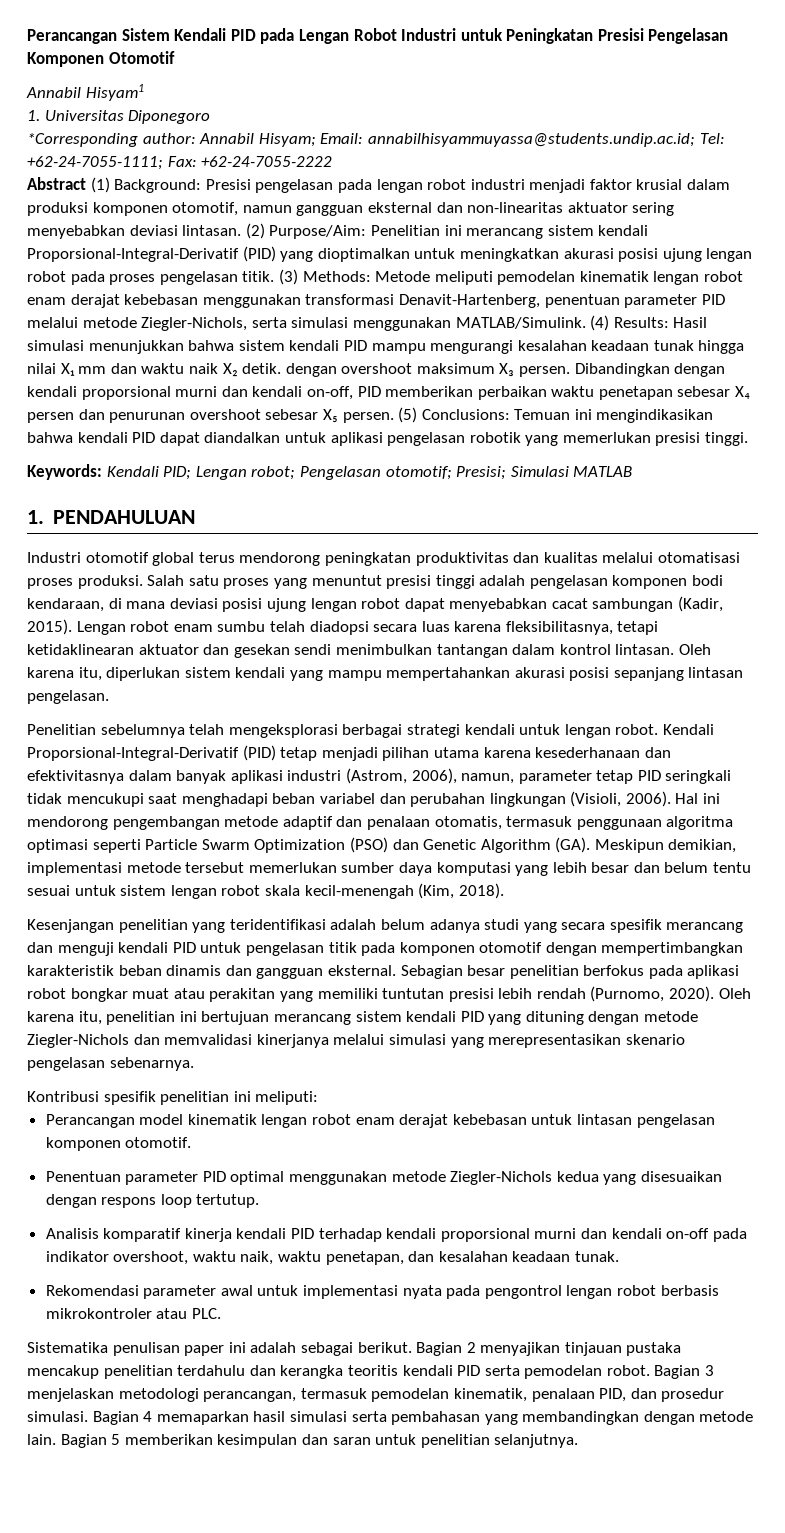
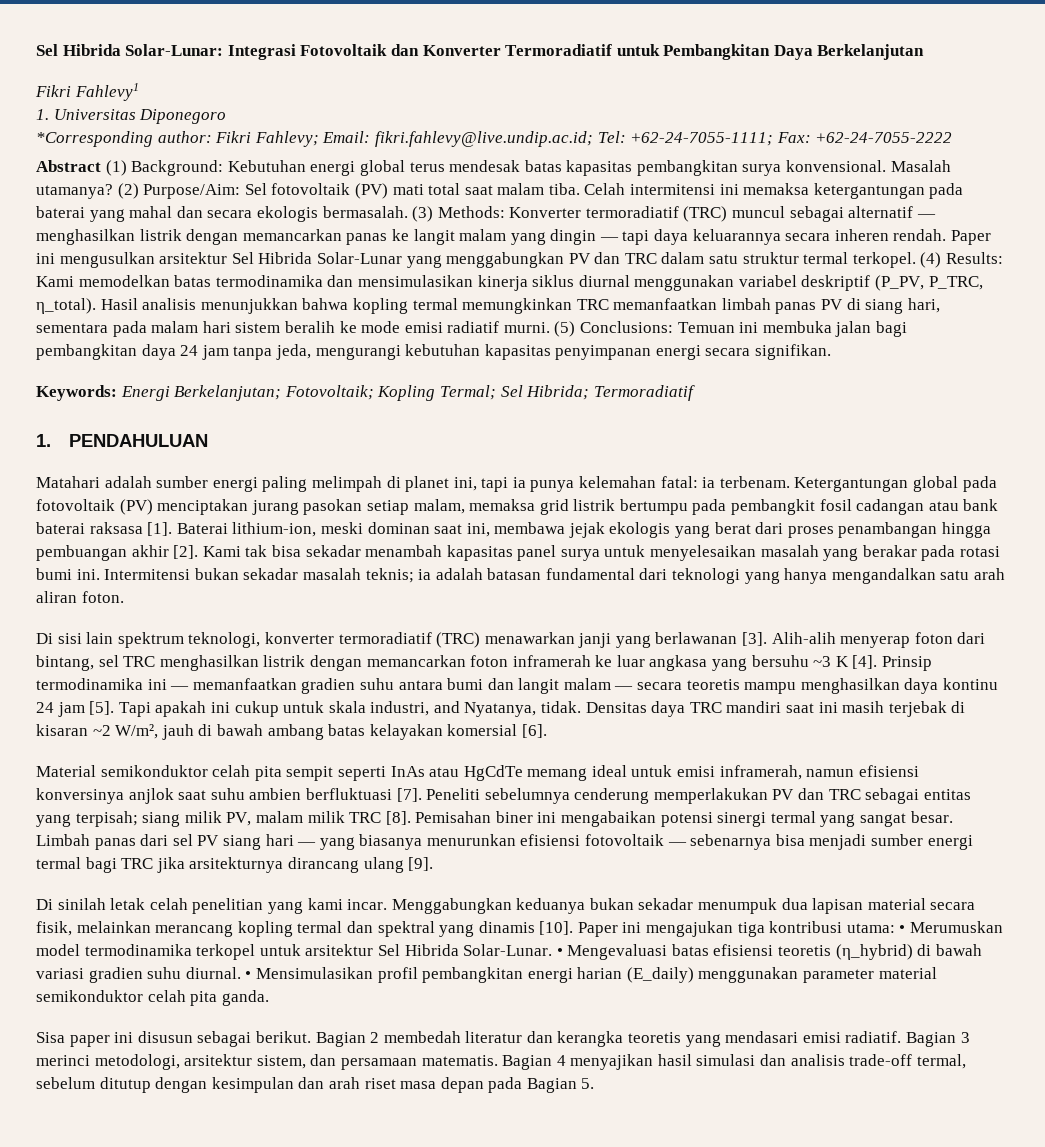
[27,28,729,44] [27,51,175,67] [26,84,144,101] Perancangan Sistem Kendali PID pada Lengan Robot Industri untuk Peningkatan Presisi Pengelasan Komponen Otomotif // Annabil Hisyam1 -> [36,44,925,60] [35,83,139,101] Sel Hibrida Solar-Lunar: Integrasi Fotovoltaik dan Konverter Termoradiatif untuk Pembangkitan Daya Berkelanjutan // Fikri Fahlevy1
[199,133,695,147] Annabil Hisyam; Email: annabilhisyammuyassa@students.undip.ac.id; -> [215,131,593,147] Fikri Fahlevy; Email: fikri.fahlevy@live.undip.ac.id;
[205,179,731,193] [27,202,675,216] [27,223,649,239] [27,246,753,262] [27,269,744,285] [27,294,725,308] [27,315,708,331] [27,340,745,354] [27,363,726,377] [27,386,751,400] [27,407,714,423] [27,432,749,446] [27,464,633,480] [27,510,195,524] [27,552,740,566] [27,575,724,589] [27,596,724,612] [27,619,659,635] [27,644,711,658] [27,667,744,681] [27,690,109,704] [27,724,714,738] [27,745,671,761] [27,768,732,784] [27,791,721,807] [27,816,734,830] [27,837,737,853] [27,862,752,876] [27,883,504,899] [27,919,744,933] [27,942,744,956] [27,965,740,979] [27,986,751,1002] [27,1011,699,1025] [27,1034,685,1048] [27,1057,194,1071] [27,1091,319,1105] [45,1114,715,1128] [45,1137,192,1151] [45,1171,723,1185] [45,1194,260,1208] [45,1228,747,1242] [45,1251,620,1265] [45,1285,719,1299] [45,1308,221,1319] [27,1342,180,1356] Presisi pengelasan pada lengan robot industri menjadi faktor krusial dalam produksi komponen otomotif, namun gangguan eksternal dan non-linearitas aktuator sering menyebabkan deviasi lintasan. (2) Purpose/Aim: Penelitian ini merancang sistem kendali Proporsional-Integral-Derivatif (PID) yang dioptimalkan untuk meningkatkan akurasi posisi ujung lengan robot pada proses pengelasan titik. (3) Methods: Metode meliputi pemodelan kinematik lengan robot enam derajat kebebasan menggunakan transformasi Denavit-Hartenberg, penentuan parameter PID melalui metode Ziegler-Nichols, serta simulasi menggunakan MATLAB/Simulink. (4) Results: Hasil simulasi menunjukkan bahwa sistem kendali PID mampu mengurangi kesalahan keadaan tunak hingga nilai X₁ mm dan waktu naik X₂ detik. dengan overshoot maksimum X₃ persen. Dibandingkan dengan kendali proporsional murni dan kendali on-off, PID memberikan perbaikan waktu penetapan sebesar X₄ persen dan penurunan overshoot sebesar X₅ persen. (5) Conclusions: Temuan ini mengindikasikan bahwa kendali PID dapat diandalkan untuk aplikasi pengelasan robotik yang memerlukan presisi tinggi. // Keywords: Kendali PID; Lengan robot; Pengelasan otomotif; Presisi; Simulasi MATLAB // 1. PENDAHULUAN // Industri otomotif global terus mendorong peningkatan produktivitas dan kualitas melalui otomatisasi proses produksi. Salah satu proses yang menuntut presisi tinggi adalah pengelasan komponen bodi kendaraan, di mana deviasi posisi ujung lengan robot dapat menyebabkan cacat sambungan (Kadir, 2015). Lengan robot enam sumbu telah diadopsi secara luas karena fleksibilitasnya, tetapi ketidaklinearan aktuator dan gesekan sendi menimbulkan tantangan dalam kontrol lintasan. Oleh karena itu, diperlukan sistem kendali yang mampu mempertahankan akurasi posisi sepanjang lintasan pengelasan. // Penelitian sebelumnya telah mengeksplorasi berbagai strategi kendali untuk lengan robot. Kendali Proporsional-Integral-Derivatif (PID) tetap menjadi pilihan utama karena kesederhanaan dan efektivitasnya dalam banyak aplikasi industri (Astrom, 2006), namun, parameter tetap PID seringkali tidak mencukupi saat menghadapi beban variabel dan perubahan lingkungan (Visioli, 2006). Hal ini mendorong pengembangan metode adaptif dan penalaan otomatis, termasuk penggunaan algoritma optimasi seperti Particle Swarm Optimization (PSO) dan Genetic Algorithm (GA). Meskipun demikian, implementasi metode tersebut memerlukan sumber daya komputasi yang lebih besar dan belum tentu sesuai untuk sistem lengan robot skala kecil-menengah (Kim, 2018). // Kesenjangan penelitian yang teridentifikasi adalah belum adanya studi yang secara spesifik merancang dan menguji kendali PID untuk pengelasan titik pada komponen otomotif dengan mempertimbangkan karakteristik beban dinamis dan gangguan eksternal. Sebagian besar penelitian berfokus pada aplikasi robot bongkar muat atau perakitan yang memiliki tuntutan presisi lebih rendah (Purnomo, 2020). Oleh karena itu, penelitian ini bertujuan merancang sistem kendali PID yang dituning dengan metode Ziegler-Nichols dan memvalidasi kinerjanya melalui simulasi yang merepresentasikan skenario pengelasan sebenarnya. // Kontribusi spesifik penelitian ini meliputi: // Perancangan model kinematik lengan robot enam derajat kebebasan untuk lintasan pengelasan komponen otomotif. // Penentuan parameter PID optimal menggunakan metode Ziegler-Nichols kedua yang disesuaikan dengan respons loop tertutup. // Analisis komparatif kinerja kendali PID terhadap kendali proporsional murni dan kendali on-off pada indikator overshoot, waktu naik, waktu penetapan, dan kesalahan keadaan tunak. // Rekomendasi parameter awal untuk implementasi nyata pada pengontrol lengan robot berbasis mikrokontroler atau PLC. // Sistematika penulisan -> [227,160,951,176] [36,183,964,199] [36,206,936,222] [36,229,992,245] [36,252,1004,268] [36,275,983,291] [36,298,940,314] [36,321,908,337] [36,344,832,360] [36,385,695,401] [36,434,208,447] [36,476,997,492] [36,499,999,515] [36,522,992,538] [36,545,1001,561] [36,568,1006,584] [36,591,124,603] [36,632,986,648] [36,655,933,671] [36,678,999,694] [36,701,966,717] [36,724,547,740] [36,765,919,781] [36,788,971,804] [36,811,953,827] [36,834,973,850] [36,857,434,873] [36,898,976,914] [36,921,1004,937] [36,944,982,960] [36,967,937,983] [36,990,269,1006] [36,1032,65,1043] Kebutuhan energi global terus mendesak batas kapasitas pembangkitan surya konvensional. Masalah utamanya? (2) Purpose/Aim: Sel fotovoltaik (PV) mati total saat malam tiba. Celah intermitensi ini memaksa ketergantungan pada baterai yang mahal dan secara ekologis bermasalah. (3) Methods: Konverter termoradiatif (TRC) muncul sebagai alternatif — menghasilkan listrik dengan memancarkan panas ke langit malam yang dingin — tapi daya keluarannya secara inheren rendah. Paper ini mengusulkan arsitektur Sel Hibrida Solar-Lunar yang menggabungkan PV dan TRC dalam satu struktur termal terkopel. (4) Results: Kami memodelkan batas termodinamika dan mensimulasikan kinerja siklus diurnal menggunakan variabel deskriptif (P_PV, P_TRC, η_total). Hasil analisis menunjukkan bahwa kopling termal memungkinkan TRC memanfaatkan limbah panas PV di siang hari, sementara pada malam hari sistem beralih ke mode emisi radiatif murni. (5) Conclusions: Temuan ini membuka jalan bagi pembangkitan daya 24 jam tanpa jeda, mengurangi kebutuhan kapasitas penyimpanan energi secara signifikan. // Keywords: Energi Berkelanjutan; Fotovoltaik; Kopling Termal; Sel Hibrida; Termoradiatif // 1. PENDAHULUAN // Matahari adalah sumber energi paling melimpah di planet ini, tapi ia punya kelemahan fatal: ia terbenam. Ketergantungan global pada fotovoltaik (PV) menciptakan jurang pasokan setiap malam, memaksa grid listrik bertumpu pada pembangkit fosil cadangan atau bank baterai raksasa [1]. Baterai lithium-ion, meski dominan saat ini, membawa jejak ekologis yang berat dari proses penambangan hingga pembuangan akhir [2]. Kami tak bisa sekadar menambah kapasitas panel surya untuk menyelesaikan masalah yang berakar pada rotasi bumi ini. Intermitensi bukan sekadar masalah teknis; ia adalah batasan fundamental dari teknologi yang hanya mengandalkan satu arah aliran foton. // Di sisi lain spektrum teknologi, konverter termoradiatif (TRC) menawarkan janji yang berlawanan [3]. Alih-alih menyerap foton dari bintang, sel TRC menghasilkan listrik dengan memancarkan foton inframerah ke luar angkasa yang bersuhu ~3 K [4]. Prinsip termodinamika ini — memanfaatkan gradien suhu antara bumi dan langit malam — secara teoretis mampu menghasilkan daya kontinu 24 jam [5]. Tapi apakah ini cukup untuk skala industri, and Nyatanya, tidak. Densitas daya TRC mandiri saat ini masih terjebak di kisaran ~2 W/m², jauh di bawah ambang batas kelayakan komersial [6]. // Material semikonduktor celah pita sempit seperti InAs atau HgCdTe memang ideal untuk emisi inframerah, namun efisiensi konversinya anjlok saat suhu ambien berfluktuasi [7]. Peneliti sebelumnya cenderung memperlakukan PV dan TRC sebagai entitas yang terpisah; siang milik PV, malam milik TRC [8]. Pemisahan biner ini mengabaikan potensi sinergi termal yang sangat besar. Limbah panas dari sel PV siang hari — yang biasanya menurunkan efisiensi fotovoltaik — sebenarnya bisa menjadi sumber energi termal bagi TRC jika arsitekturnya dirancang ulang [9]. // Di sinilah letak celah penelitian yang kami incar. Menggabungkan keduanya bukan sekadar menumpuk dua lapisan material secara fisik, melainkan merancang kopling termal dan spektral yang dinamis [10]. Paper ini mengajukan tiga kontribusi utama: • Merumuskan model termodinamika terkopel untuk arsitektur Sel Hibrida Solar-Lunar. • Mengevaluasi batas efisiensi teoretis (η_hybrid) di bawah variasi gradien suhu diurnal. • Mensimulasikan profil pembangkitan energi harian (E_daily) menggunakan parameter material semikonduktor celah pita ganda. // Sisa
[250,1342,297,1353] adalah -> [137,1031,193,1043] disusun
[480,1342,682,1356] [27,1365,715,1379] [27,1388,725,1402] [27,1411,88,1422] menyajikan tinjauan pustaka mencakup penelitian terdahulu dan kerangka teoritis kendali PID serta pemodelan robot. Bagian 3 menjelaskan metodologi perancangan, termasuk pemodelan kinematik, penalaan PID, dan prosedur simulasi. -> [383,1031,970,1047] [36,1054,498,1070] membedah literatur dan kerangka teoretis yang mendasari emisi radiatif. Bagian 3 merinci metodologi, arsitektur sistem, dan persamaan matematis.
[156,1411,249,1425] memaparkan -> [570,1054,654,1070] menyajikan
[351,1411,754,1425] [27,1434,579,1448] serta pembahasan yang membandingkan dengan metode lain. Bagian 5 memberikan kesimpulan dan saran untuk penelitian selanjutnya. -> [760,1054,966,1069] [36,1077,595,1093] dan analisis trade-off termal, sebelum ditutup dengan kesimpulan dan arah riset masa depan pada Bagian 5.

